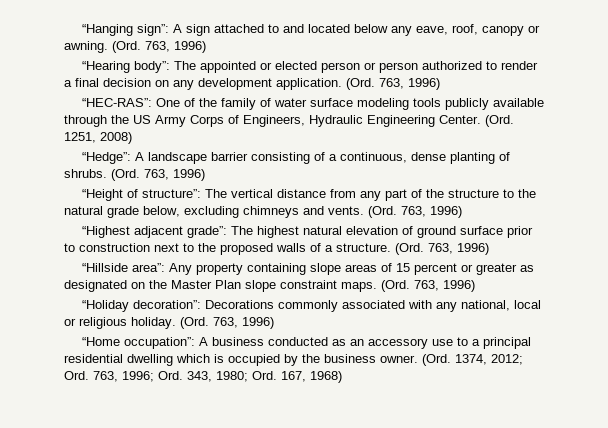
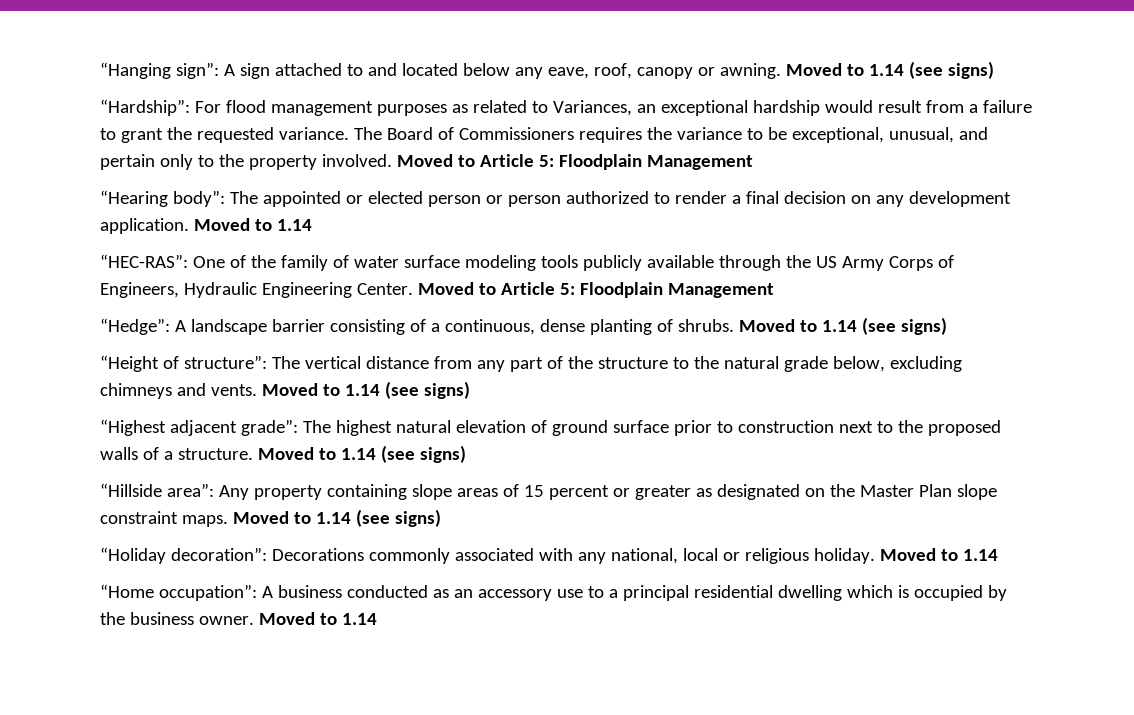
[112,41,206,53] (Ord. 763, 1996) -> [785,61,994,79] [100,99,1032,116] [100,127,988,143] [100,154,753,170] Moved to 1.14 (see signs) // “Hardship”: For flood management purposes as related to Variances, an exceptional hardship would result from a failure to grant the requested variance. The Board of Commissioners requires the variance to be exceptional, unusual, and pertain only to the property involved. Moved to Article 5: Floodplain Management
[346,78,440,90] (Ord. 763, 1996) -> [193,218,312,231] Moved to 1.14
[485,115,514,127] [64,132,132,144] (Ord. 1251, 2008) -> [417,282,774,298] Moved to Article 5: Floodplain Management
[111,169,205,181] (Ord. 763, 1996) -> [738,317,947,335] Moved to 1.14 (see signs)
[368,206,462,218] (Ord. 763, 1996) -> [261,381,470,399] Moved to 1.14 (see signs)
[395,243,489,255] (Ord. 763, 1996) -> [257,445,466,463] Moved to 1.14 (see signs)
[381,280,475,292] (Ord. 763, 1996) -> [232,509,441,527] Moved to 1.14 (see signs)
[180,317,274,329] (Ord. 763, 1996) -> [879,548,998,561] Moved to 1.14
[422,354,523,366] [64,371,342,383] (Ord. 1374, 2012; Ord. 763, 1996; Ord. 343, 1980; Ord. 167, 1968) -> [258,612,377,625] Moved to 1.14

